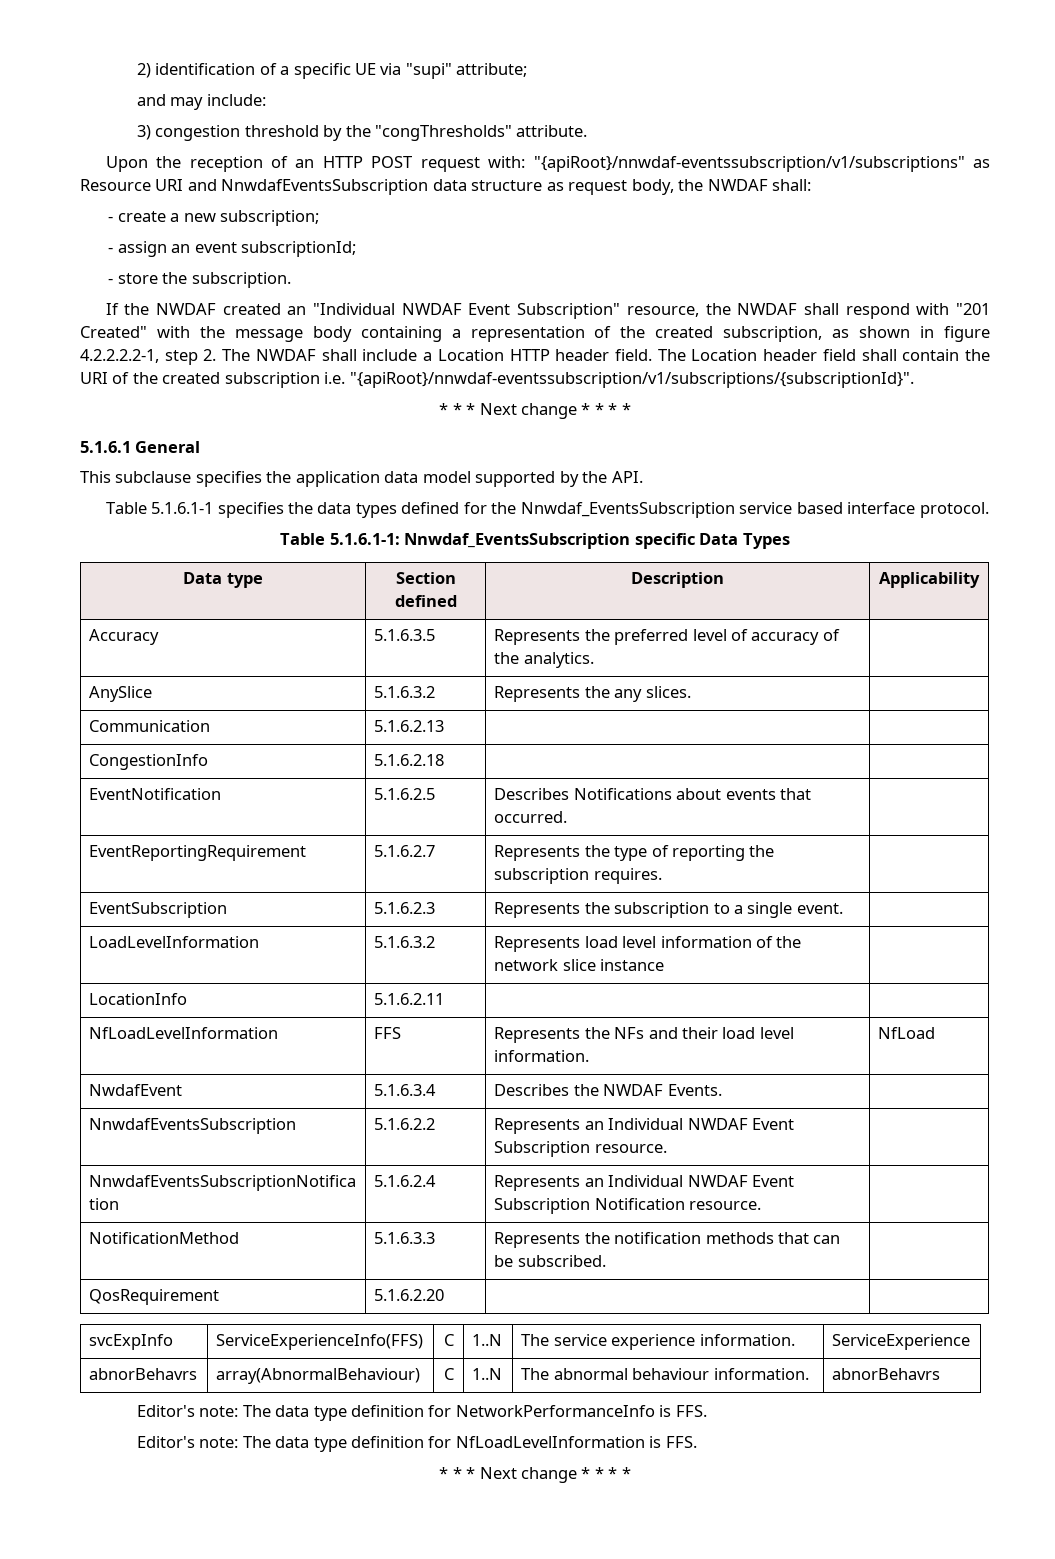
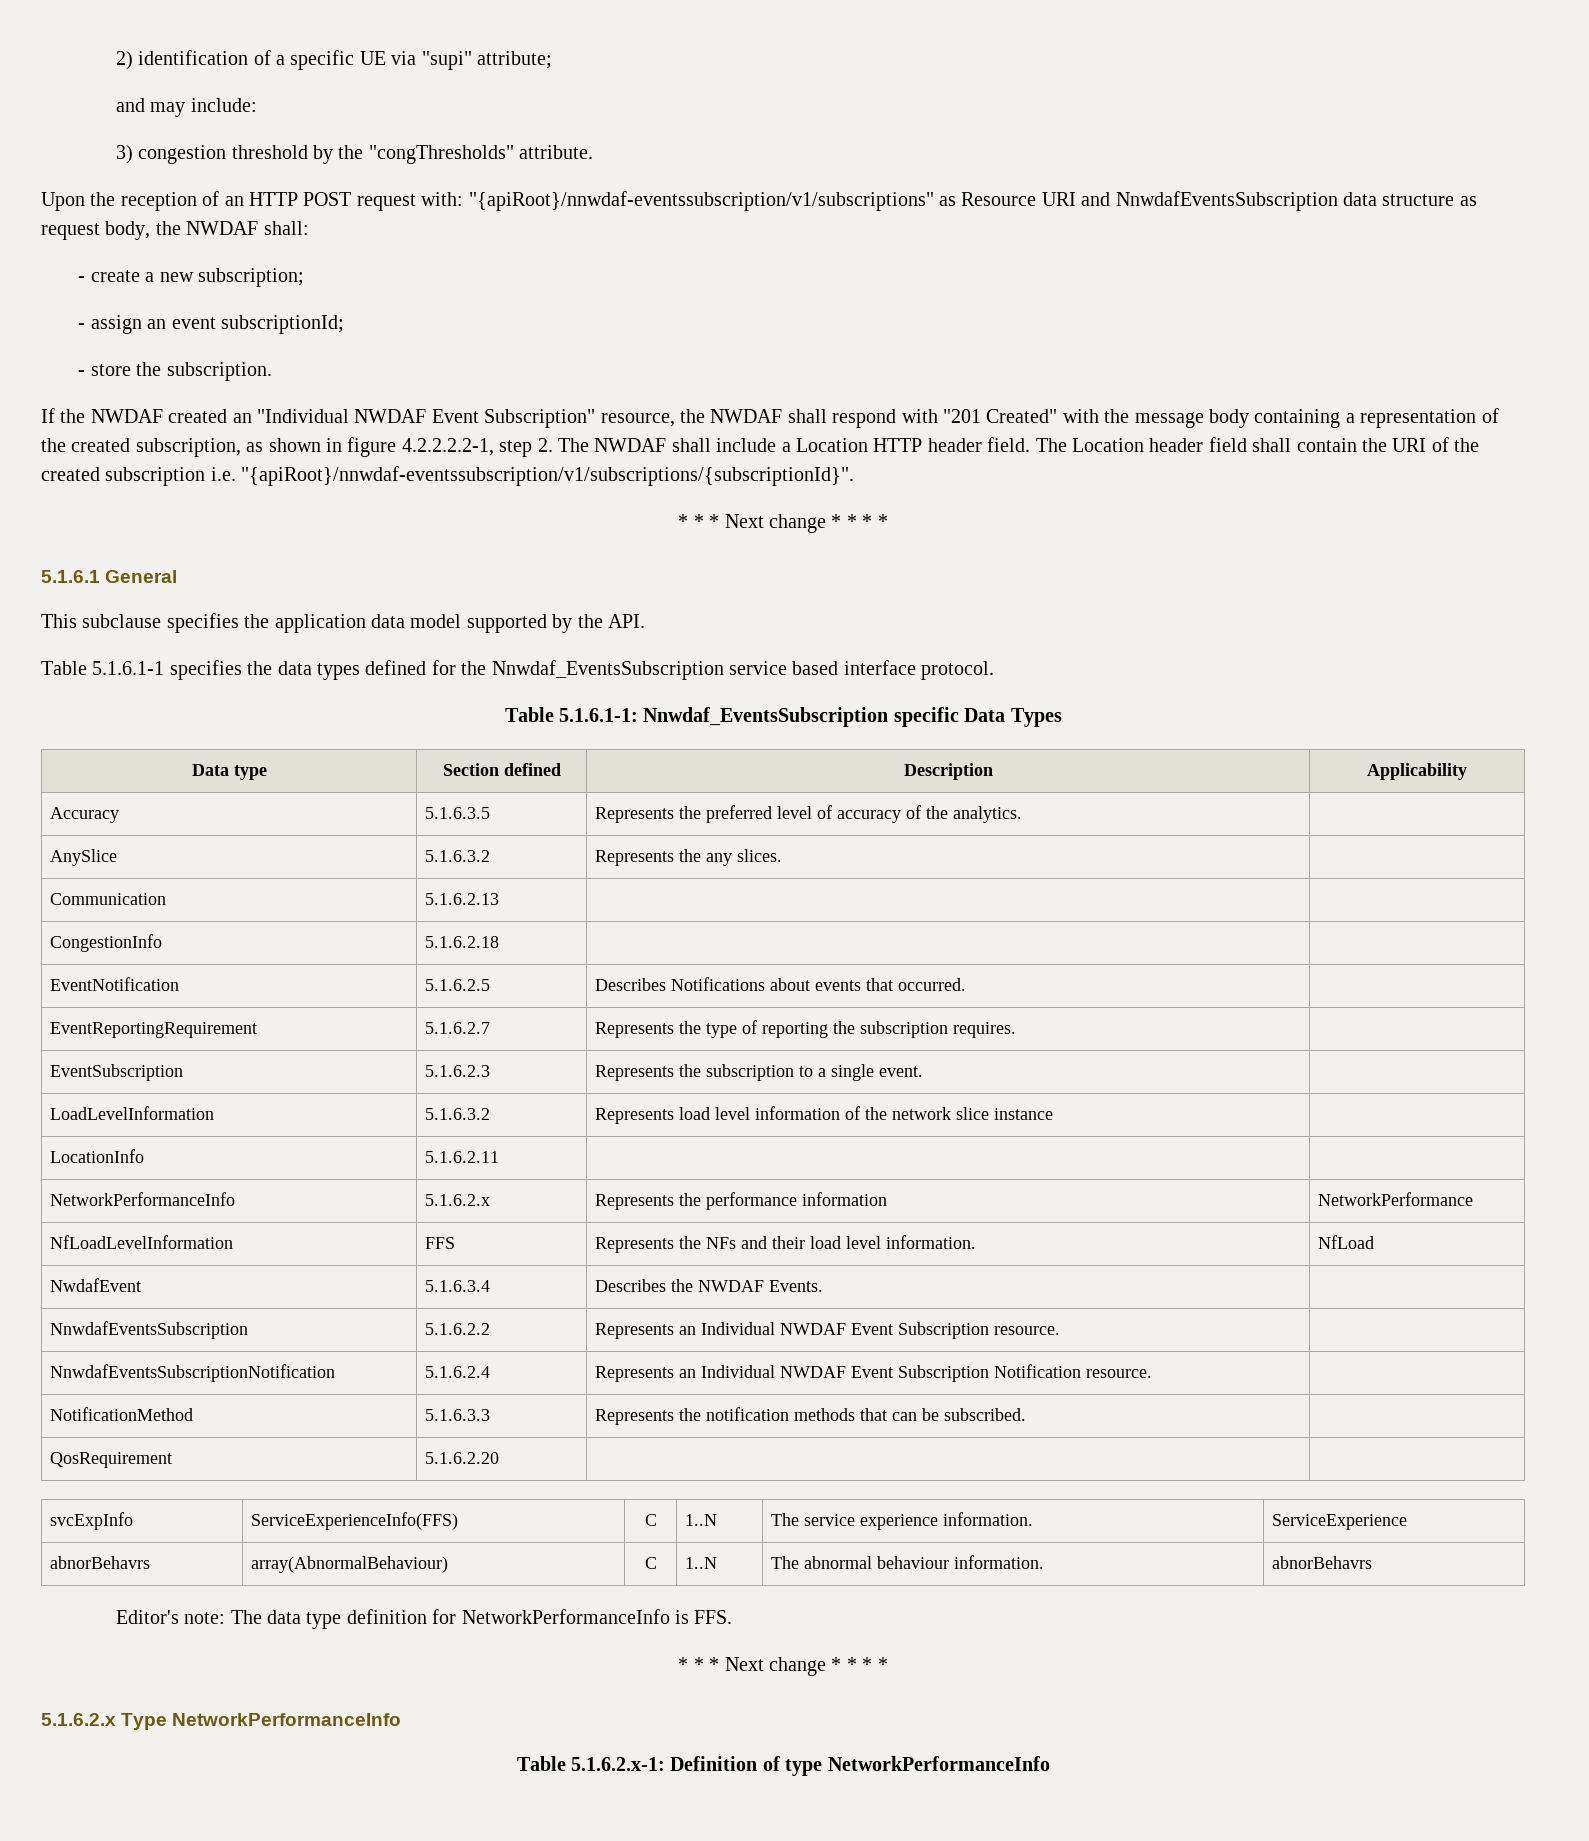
(445, 999) none -> [49,1192,235,1206] [424,1194,490,1206] [594,1192,887,1210] [1317,1192,1473,1206] // NetworkPerformanceInfo | 5.1.6.2.x | Represents the performance information | NetworkPerformance
[136,1436,697,1452] [439,1467,631,1483] // Editor's note: The data type definition for NfLoadLevelInformation is FFS. // * * * Next change * * * * -> [678,1657,888,1676] [41,1713,402,1730] [516,1756,1050,1776] // * * * Next change * * * * // 5.1.6.2.x Type NetworkPerformanceInfo // Table 5.1.6.2.x-1: Definition of type NetworkPerformanceInfo

